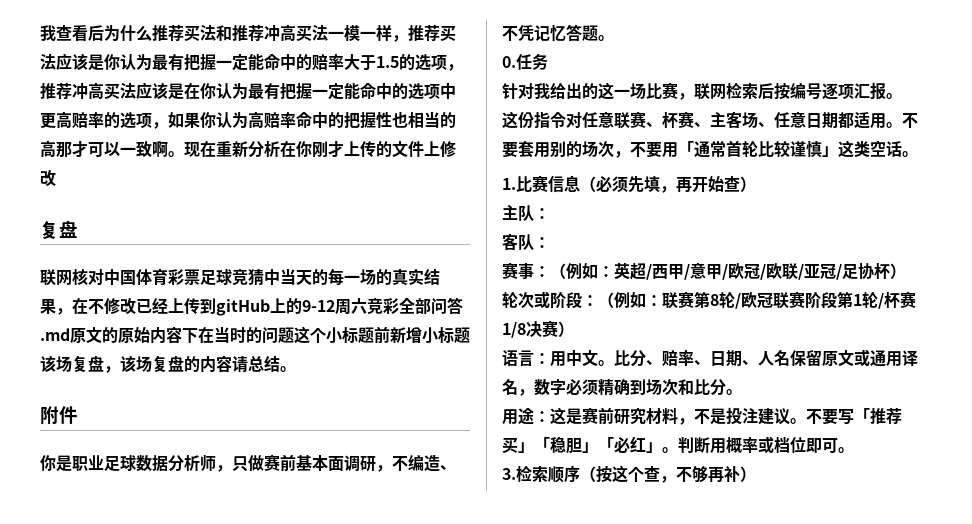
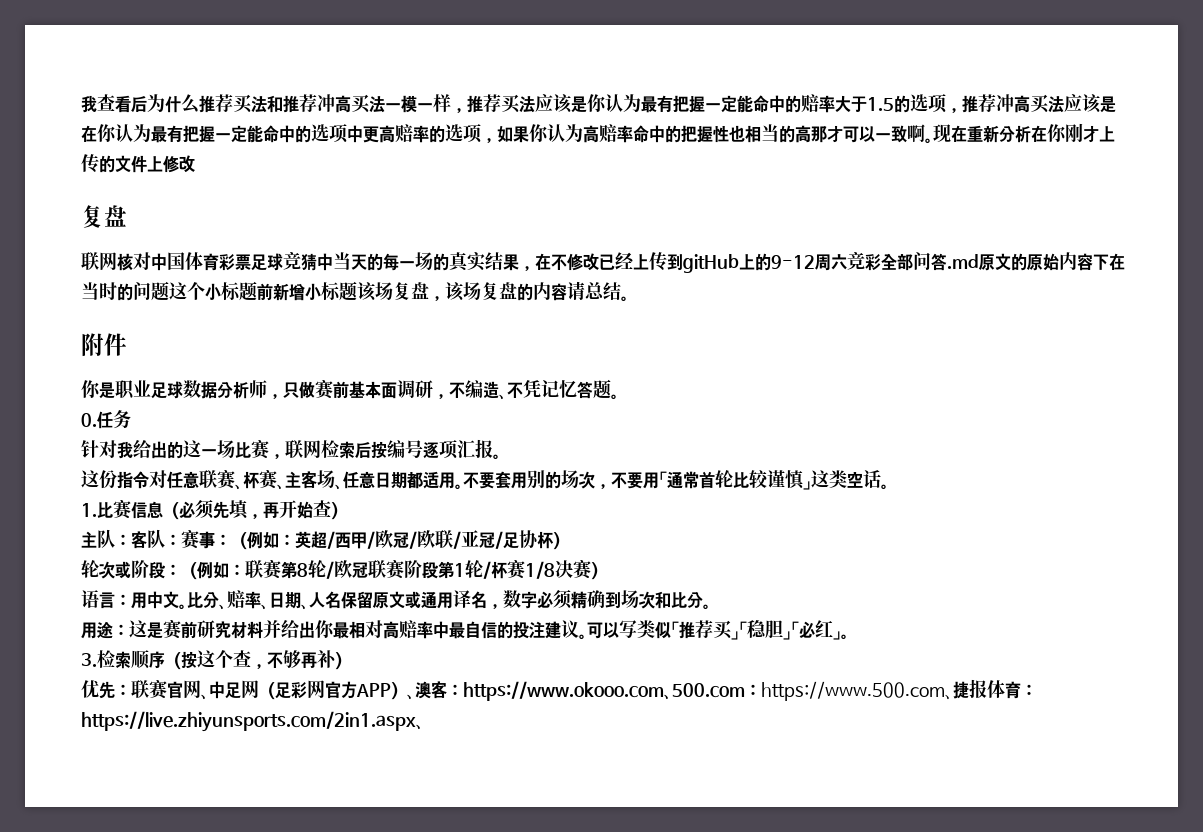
(550, 213) // -> (131, 540) none
(550, 242) // -> (181, 540) none
[690,263,728,280] 意甲/ -> (375, 540) none
[678,407,854,425] ，不是投注建议。不要写 -> [263,619,671,640] 并给出你最相对高赔率中最自信的投注建议。可以写类似
[678,436,854,454] 判断用概率或档位即可。 -> (849, 637) none
(756, 474) none -> [81,679,1037,701] [81,711,424,732] // 优先：联赛官网、中足网（足彩网官方APP）、澳客：https://www.okooo.com、500.com：https://www.500.com、捷报体育：https://live.zhiyunsports.com/2in1.aspx、

